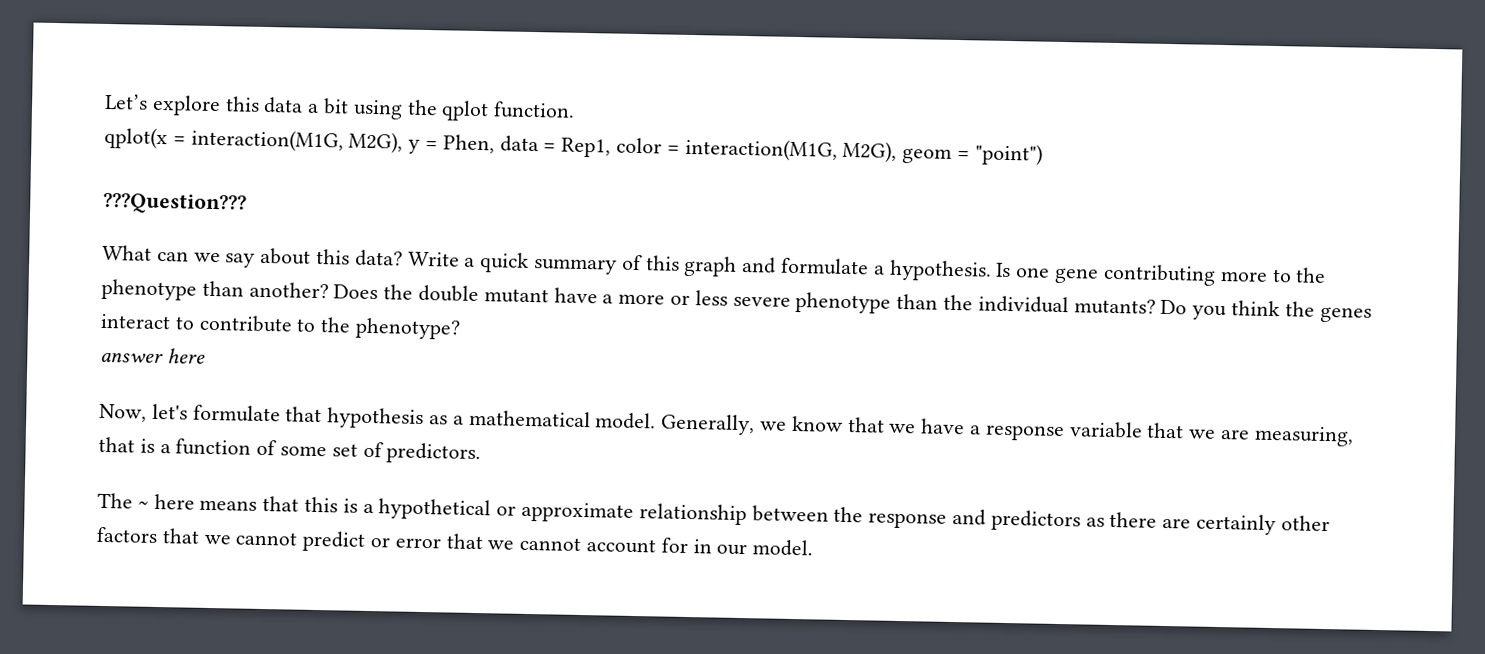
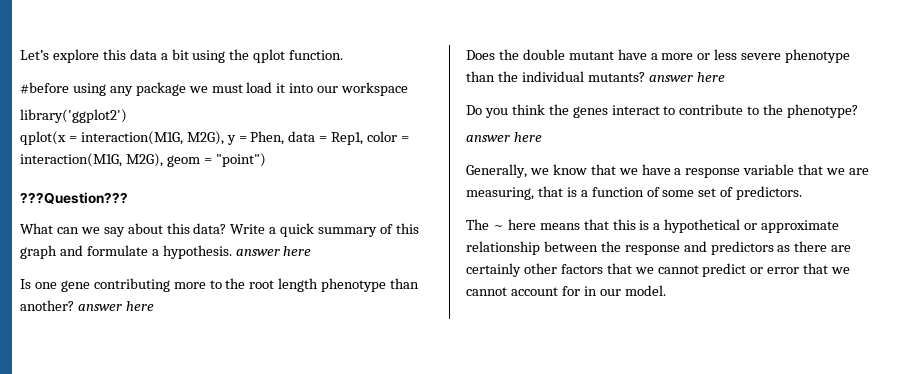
(576, 110) none -> [20,82,409,96] [20,109,127,123] // #before using any package we must load it into our workspace // library('ggplot2')
(992, 270) none -> [235,246,312,256] answer here //
(1327, 275) none -> [249,278,319,292] root length
(329, 290) none -> [77,301,154,311] answer here //
(1156, 306) none -> [648,72,725,82] answer here //
[99,403,657,430] Now, let's formulate that hypothesis as a mathematical model. -> (542, 137) none

